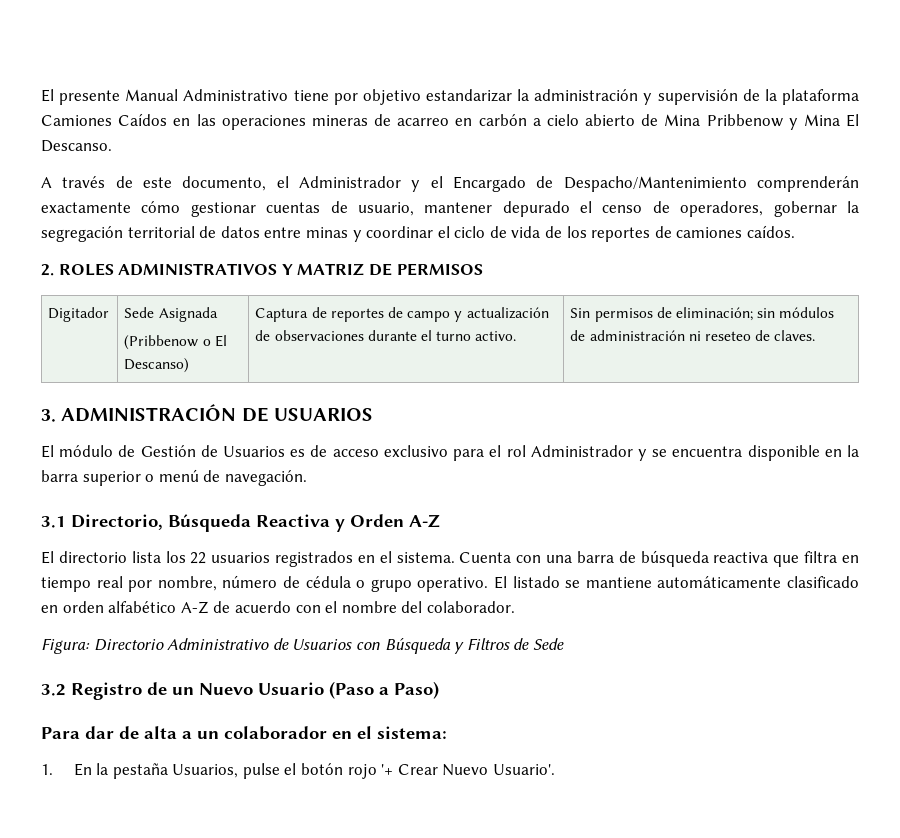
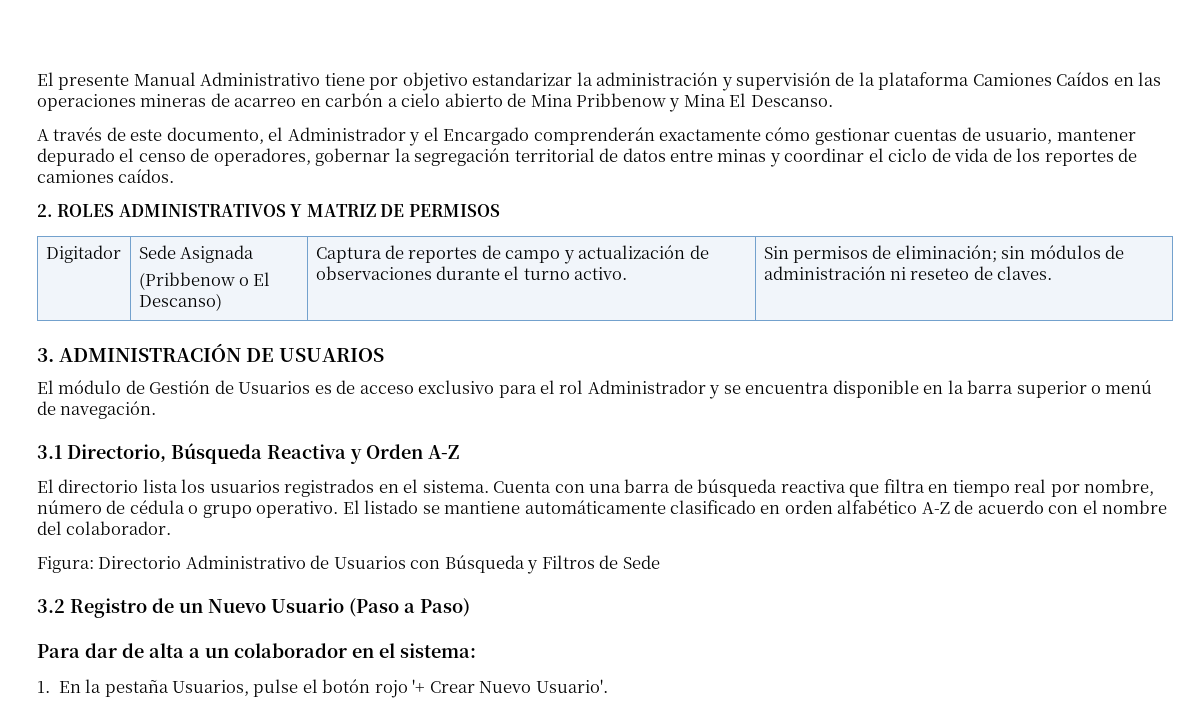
[536,176,747,192] de Despacho/Mantenimiento -> (530, 136) none
[190,552,207,564] 22 -> (206, 486) none

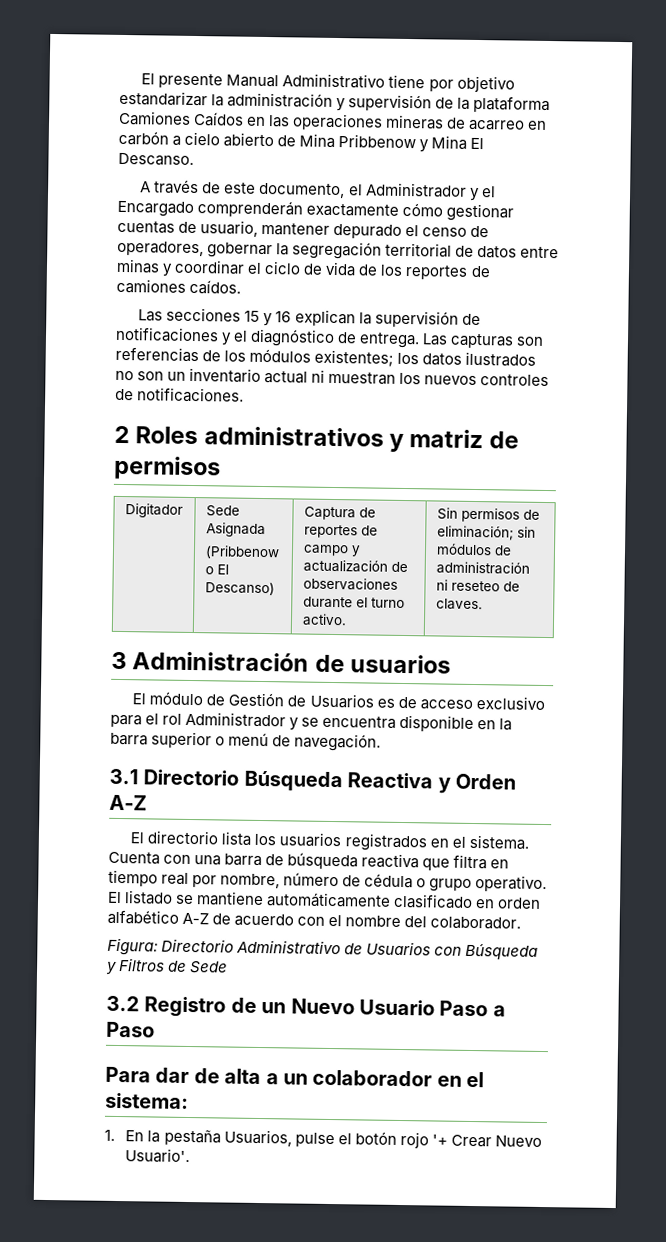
[37,204,500,217] 2. ROLES ADMINISTRATIVOS Y MATRIZ DE PERMISOS -> [138,307,481,328] [115,326,545,349] [115,346,537,367] [115,367,550,387] [115,387,245,403] [114,425,519,452] [113,455,221,481] Las secciones 15 y 16 explican la supervisión de notificaciones y el diagnóstico de entrega. Las capturas son referencias de los módulos existentes; los datos ilustrados no son un inventario actual ni muestran los nuevos controles de notificaciones. // 2 Roles administrativos y matriz de permisos
[37,343,385,362] 3. ADMINISTRACIÓN DE USUARIOS -> [111,651,452,674] 3 Administración de usuarios
[67,444,166,462] Directorio, -> [143,769,240,786] Directorio
[349,598,470,617] (Paso a Paso) -> [439,1000,506,1017] [106,1021,155,1038] Paso a Paso

